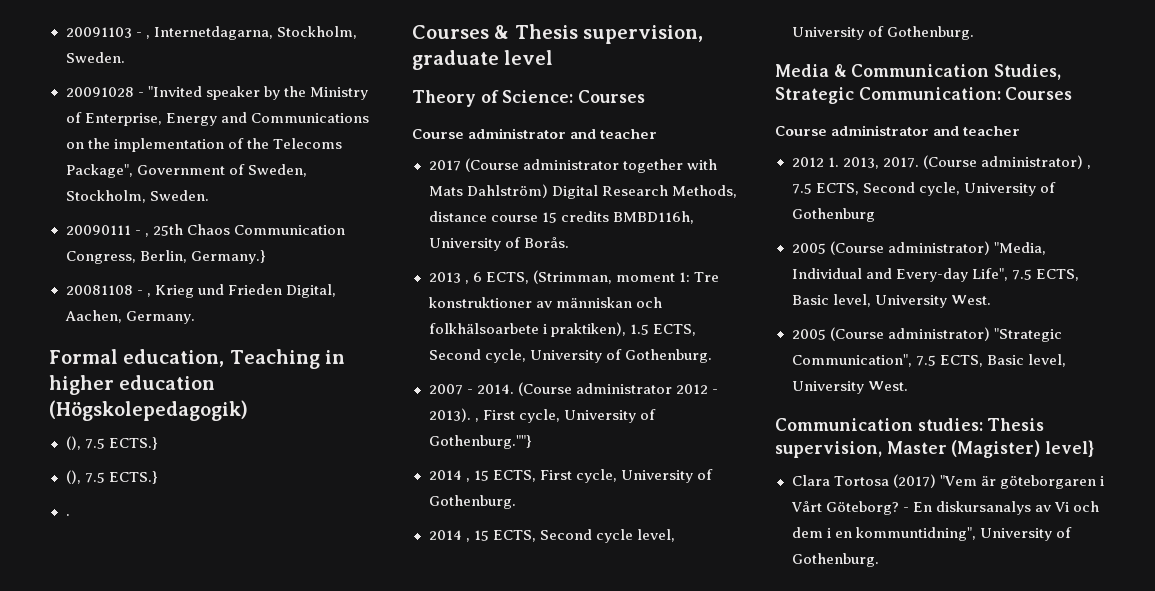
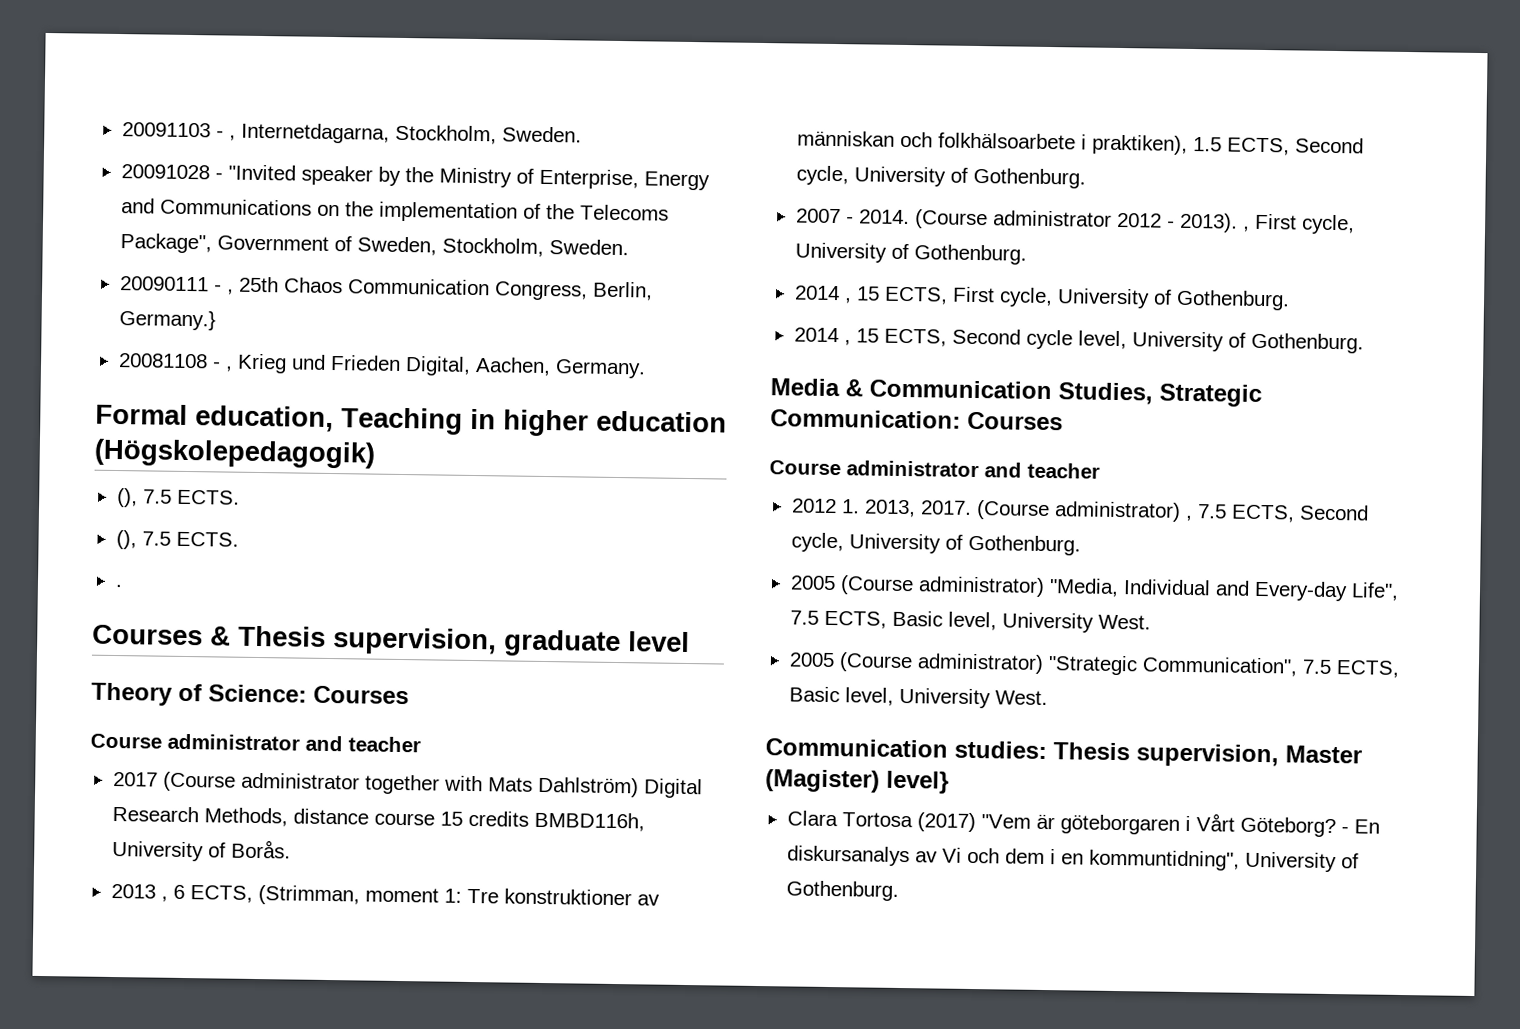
[108,437,158,450] [65,470,158,484] ECTS.} // (), 7.5 ECTS.} -> [176,489,240,505] [115,530,239,550] ECTS. // (), 7.5 ECTS.
[428,435,532,449] Gothenburg.""} -> [913,244,1027,265] Gothenburg.
[791,208,875,222] Gothenburg -> [967,534,1081,556] Gothenburg.

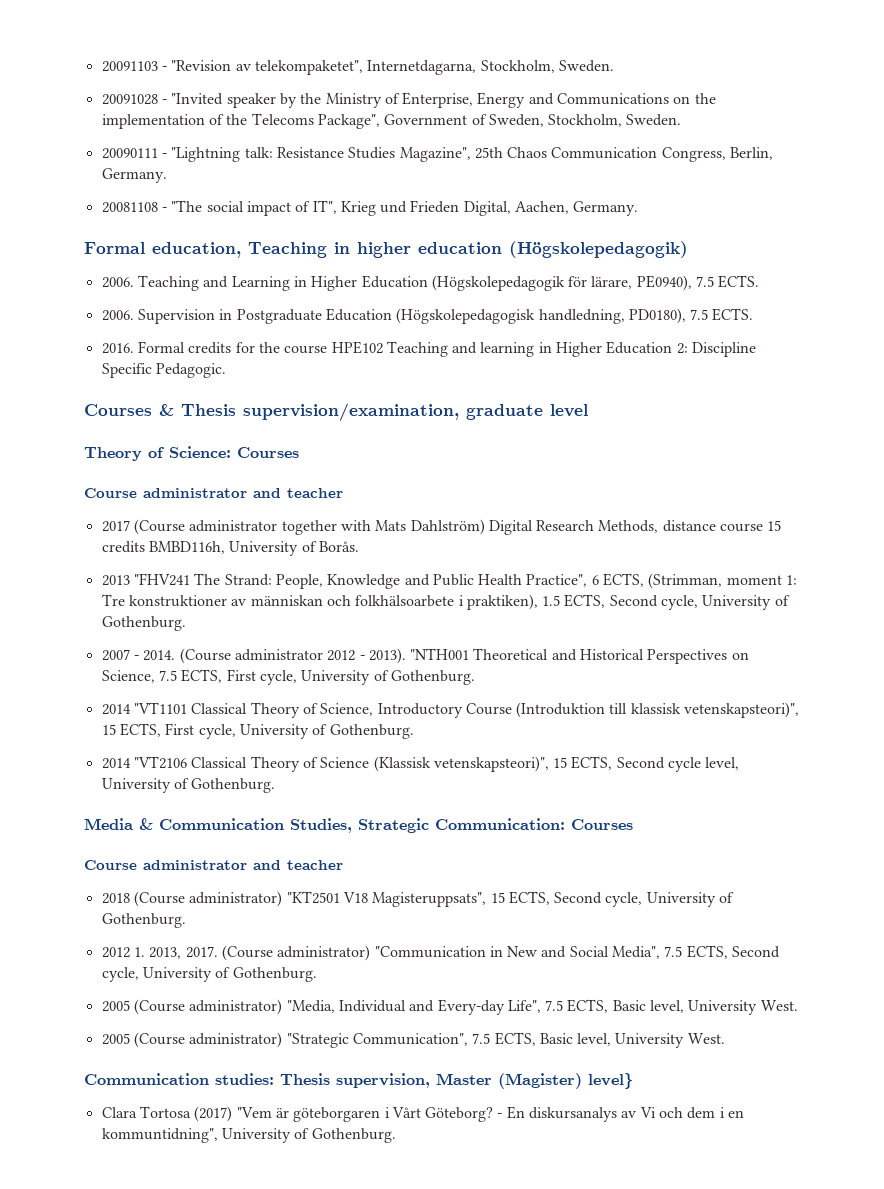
[228,134,236,141] , -> [171,60,363,75] "Revision av telekompaketet",
[226,288,234,295] , -> [171,147,471,162] "Lightning talk: Resistance Studies Magazine",
[118,310,216,331] Germany.} -> [101,168,167,183] Germany.
[224,365,233,372] , -> [171,200,337,216] "The social impact of IT",
[116,488,240,508] [115,530,239,550] [114,584,122,588] (), 7.5 ECTS. // (), 7.5 ECTS. // . -> [101,275,760,291] [101,308,754,324] [101,341,757,357] [101,363,226,378] 2006. Teaching and Learning in Higher Education (Högskolepedagogik för lärare, PE0940), 7.5 ECTS. // 2006. Supervision in Postgraduate Education (Högskolepedagogisk handledning, PD0180), 7.5 ECTS. // 2016. Formal credits for the course HPE102 Teaching and learning in Higher Education 2: Discipline Specific Pedagogic.
[333,627,497,656] supervision, -> [243,403,459,422] supervision/examination,
[160,895,168,902] , -> [133,573,588,589] "FHV241 The Strand: People, Knowledge and Public Health Practice",
[1241,213,1355,235] [794,242,1027,265] [794,285,852,304] , First cycle, University of Gothenburg. // 2014 , -> [410,648,749,664] [101,669,475,685] [101,702,800,718] "NTH001 Theoretical and Historical Perspectives on Science, 7.5 ECTS, First cycle, University of Gothenburg. // 2014 "VT1101 Classical Theory of Science, Introductory Course (Introduktion till klassisk vetenskapsteori)",
[843,339,851,346] , -> [133,756,549,772] "VT2106 Classical Theory of Science (Klassisk vetenskapsteori)",
(1100, 470) none -> [101,891,735,907] [101,913,186,928] // 2018 (Course administrator) "KT2501 V18 Magisteruppsats", 15 ECTS, Second cycle, University of Gothenburg.
[1184,514,1193,522] , -> [374,946,661,959] "Communication in New and Social Media",

